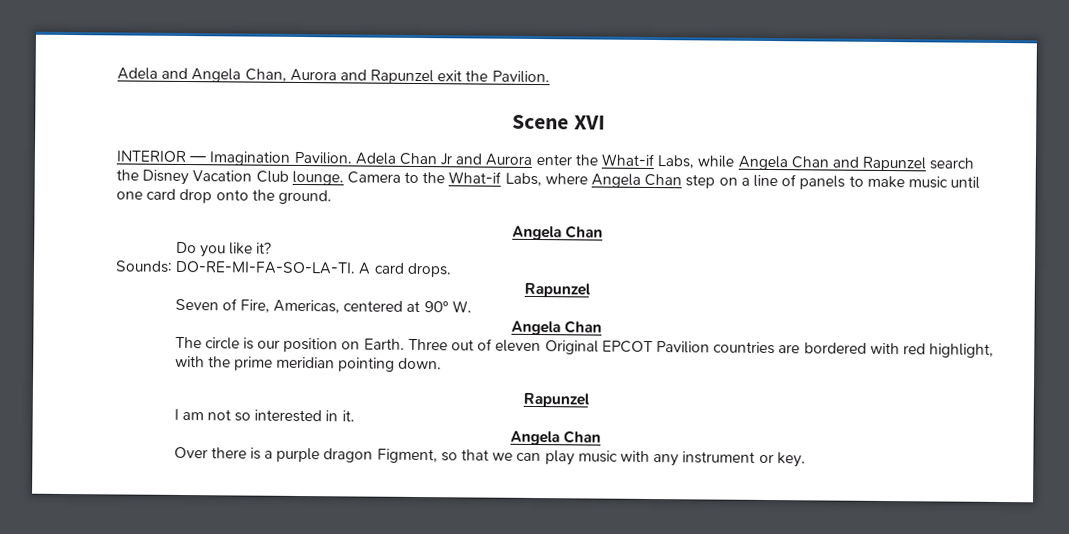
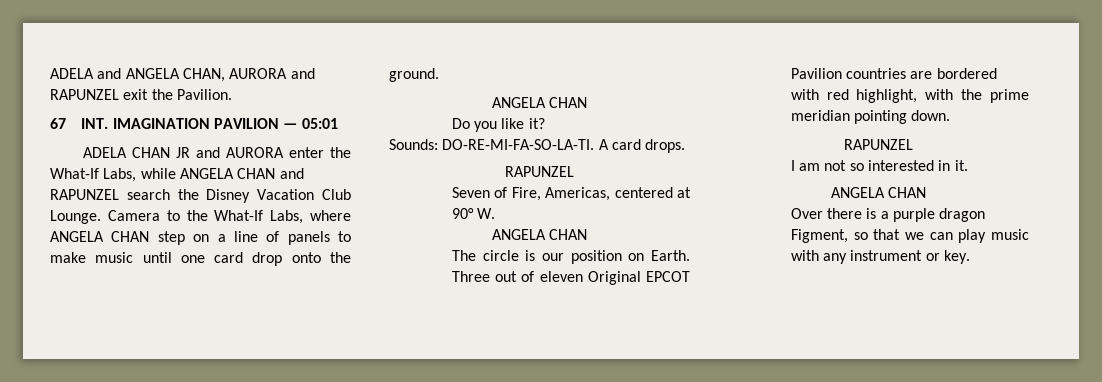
[117,67,550,85] [512,114,605,130] [116,150,533,166] Adela and Angela Chan, Aurora and Rapunzel exit the Pavilion. // Scene XVI // INTERIOR — Imagination Pavilion. Adela Chan Jr and Aurora -> [50,68,315,82] [50,89,232,100] [50,118,338,129] [83,147,285,158] ADELA and ANGELA CHAN, AURORA and RAPUNZEL exit the Pavilion. // 67 INT. IMAGINATION PAVILION — 05:01 // ADELA CHAN JR and AURORA
[601,153,655,167] What-if -> [50,168,99,179] What-If
[737,155,927,172] Angela Chan and Rapunzel -> [179,168,304,179] [50,189,119,200] ANGELA CHAN and RAPUNZEL
[291,170,344,186] lounge. -> [50,210,101,224] Lounge.
[448,171,502,184] What-if -> [214,210,264,221] What-If
[591,173,683,188] Angela Chan -> [50,231,150,242] ANGELA CHAN
[511,225,604,241] Angela Chan -> [491,97,588,108] ANGELA CHAN
[523,282,591,298] Rapunzel -> [505,166,574,177] RAPUNZEL
[510,320,603,336] Angela Chan -> [491,229,588,240] ANGELA CHAN
[522,392,590,408] Rapunzel -> [844,139,913,150] RAPUNZEL
[509,430,602,446] Angela Chan -> [830,187,927,198] ANGELA CHAN

